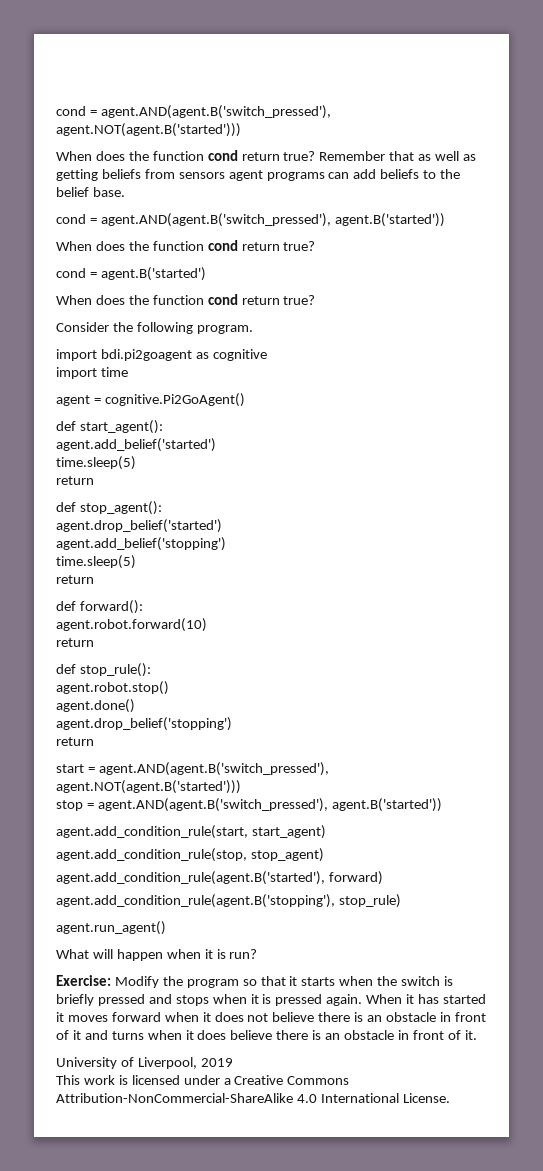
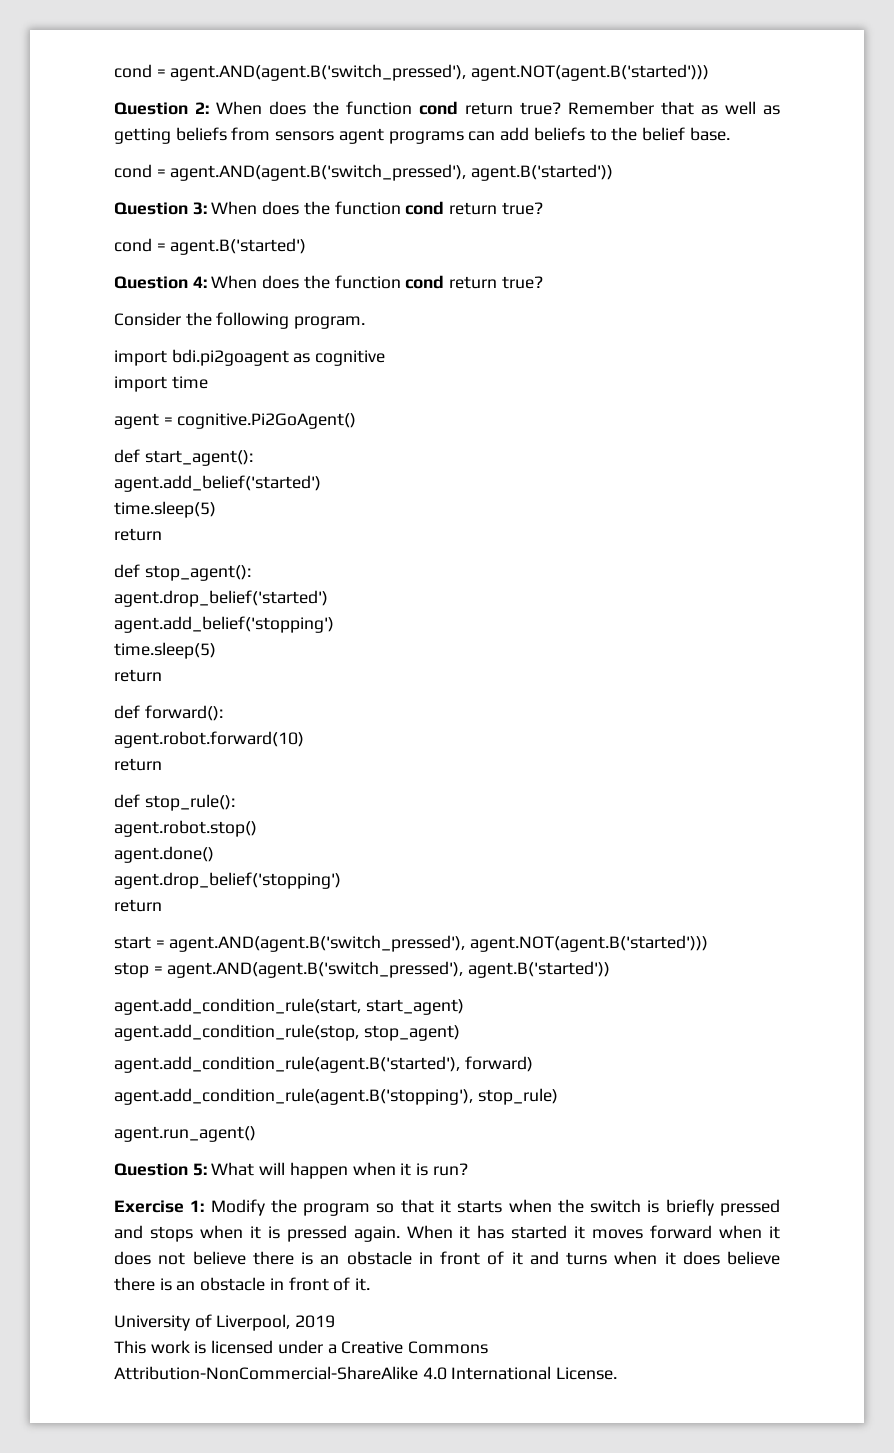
(241, 130) none -> [114,102,209,115] Question 2:
(445, 220) none -> [114,202,207,215] Question 3:
(206, 274) none -> [114,276,207,289] Question 4:
(166, 928) none -> [114,1163,207,1176] Question 5:
[56,975,111,986] Exercise: -> [114,1200,205,1213] Exercise 1:

